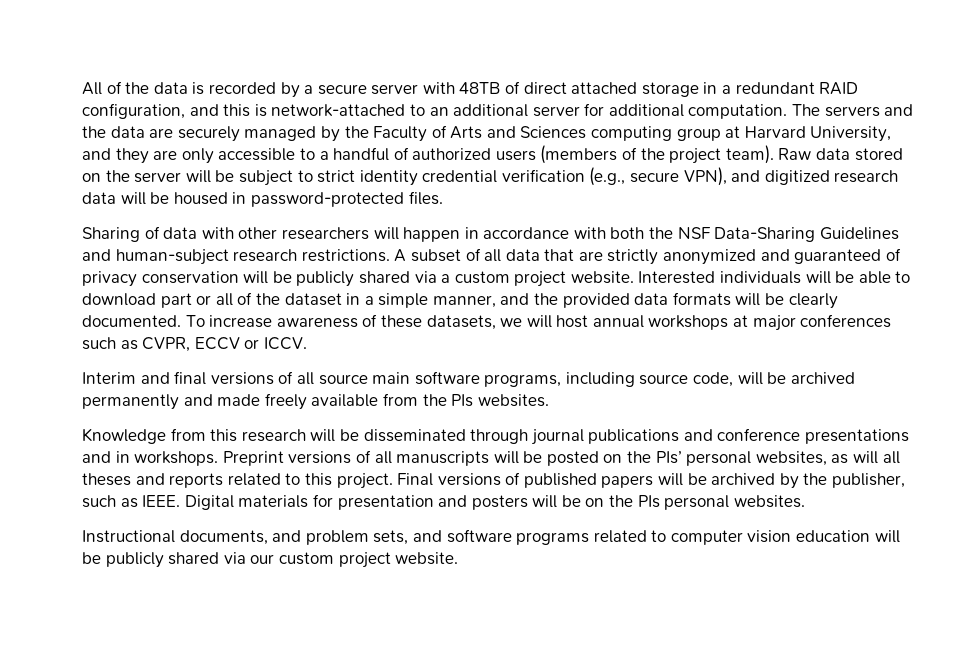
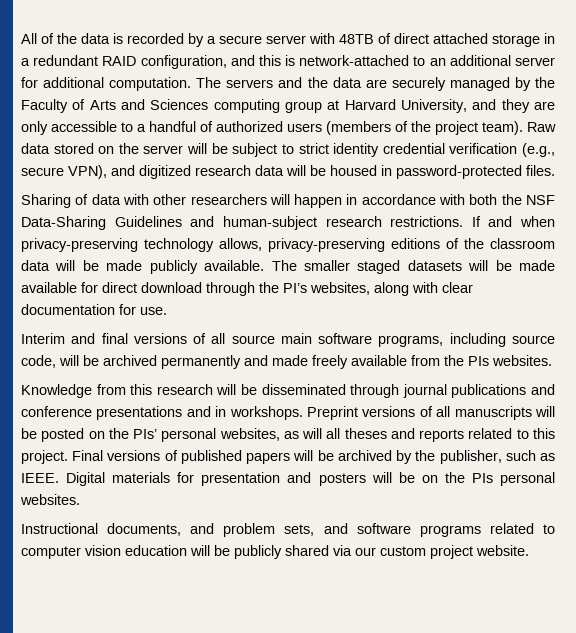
[394,248,901,265] [82,271,911,287] [82,292,838,309] [82,314,892,331] [82,337,307,352] A subset of all data that are strictly anonymized and guaranteed of privacy conservation will be publicly shared via a custom project website. Interested individuals will be able to download part or all of the dataset in a simple manner, and the provided data formats will be clearly documented. To increase awareness of these datasets, we will host annual workshops at major conferences such as CVPR, ECCV or ICCV. -> [471,216,555,227] [21,238,555,252] [21,260,556,274] [21,282,473,296] [21,304,167,315] If and when privacy-preserving technology allows, privacy-preserving editions of the classroom data will be made publicly available. The smaller staged datasets will be made available for direct download through the PI’s websites, along with clear documentation for use.

